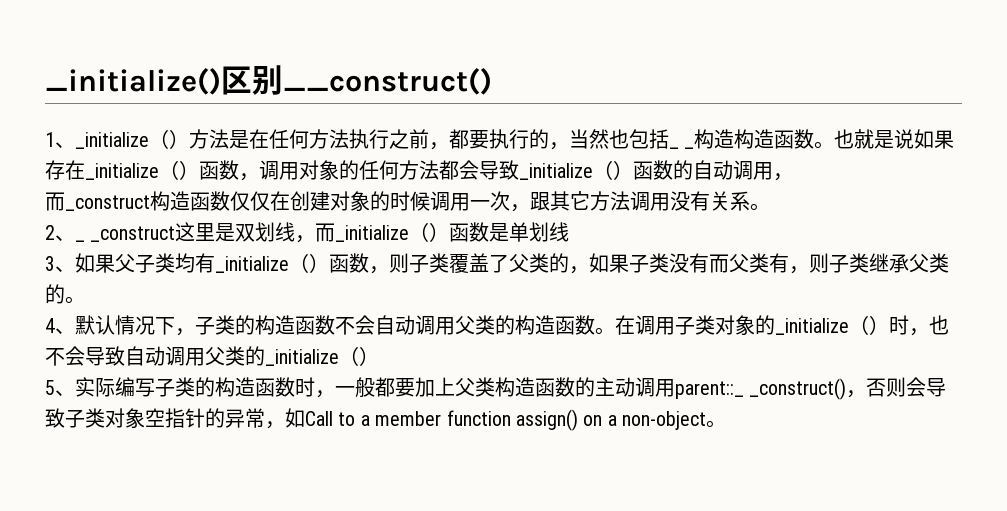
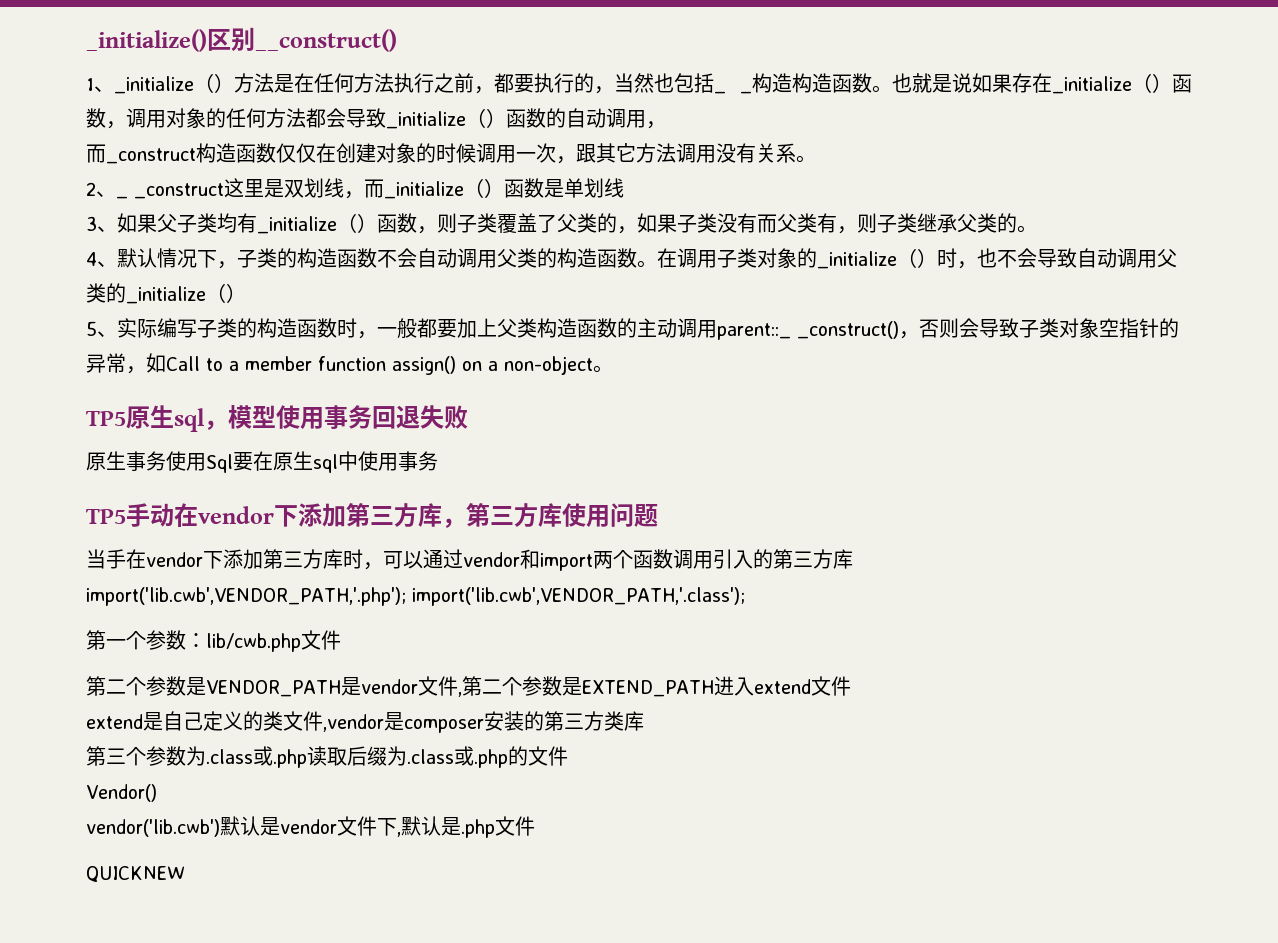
(727, 424) none -> [86,405,468,432] [86,451,438,473] [86,503,658,528] [86,549,853,571] [86,587,745,606] [86,630,341,652] [86,676,851,697] [86,711,644,733] [86,746,568,768] [86,784,157,802] [86,816,535,838] [86,866,185,882] // TP5原生sql，模型使用事务回退失败 // 原生事务使用Sql要在原生sql中使用事务 // TP5手动在vendor下添加第三方库，第三方库使用问题 // 当手在vendor下添加第三方库时，可以通过vendor和import两个函数调用引入的第三方库 // import('lib.cwb',VENDOR_PATH,'.php'); import('lib.cwb',VENDOR_PATH,'.class'); // 第一个参数：lib/cwb.php文件 // 第二个参数是VENDOR_PATH是vendor文件,第二个参数是EXTEND_PATH进入extend文件 // extend是自己定义的类文件,vendor是composer安装的第三方类库 // 第三个参数为.class或.php读取后缀为.class或.php的文件 // Vendor() // vendor('lib.cwb')默认是vendor文件下,默认是.php文件 // QUICKNEW

